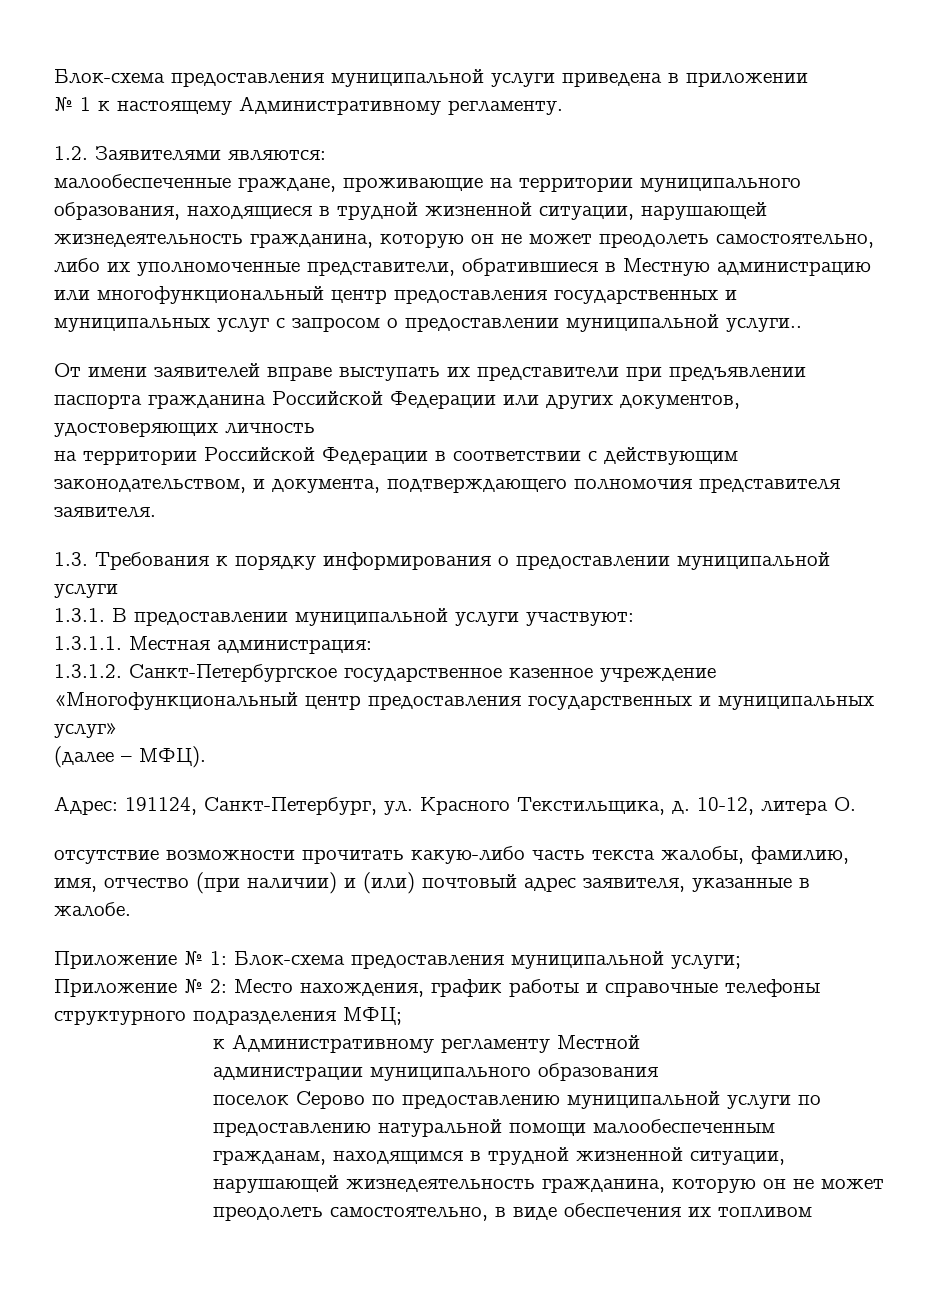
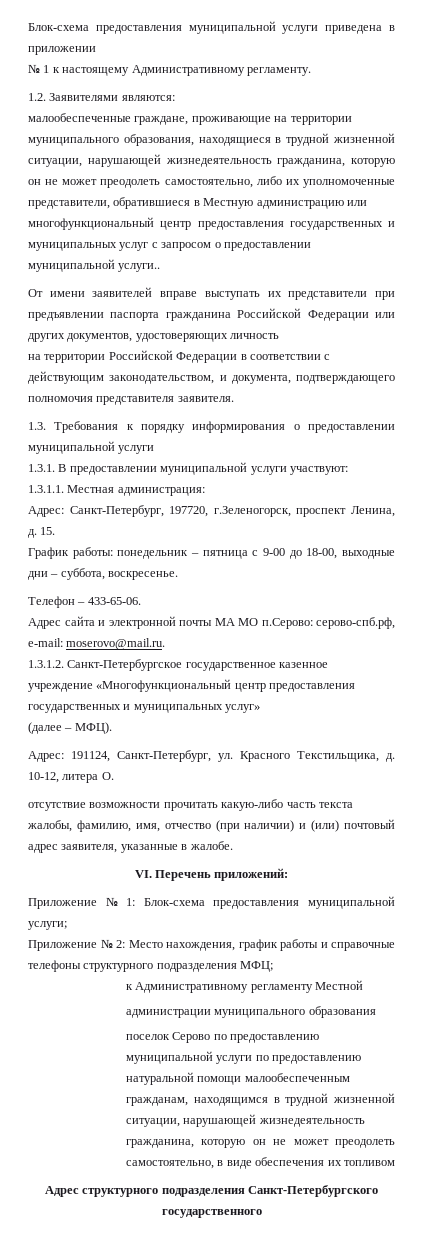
(372, 646) none -> [28,505,395,517] [28,527,56,538] [28,547,395,559] [28,568,179,580] [28,596,141,608] [28,616,395,629] [28,638,166,650] // Адрес: Санкт-Петербург, 197720, г.Зеленогорск, проспект Ленина, д. 15. // График работы: понедельник – пятница с 9-00 до 18-00, выходные дни – суббота, воскресенье. // Телефон – 433-65-06. // Адрес сайта и электронной почты МА МО п.Серово: серово-спб.рф, e-mail: moserovo@mail.ru.
(131, 909) none -> [134,868,289,881] // VI. Перечень приложений:
(812, 1212) none -> [44,1185,379,1197] [161,1209,262,1218] // Адрес структурного подразделения Санкт-Петербургского государственного

